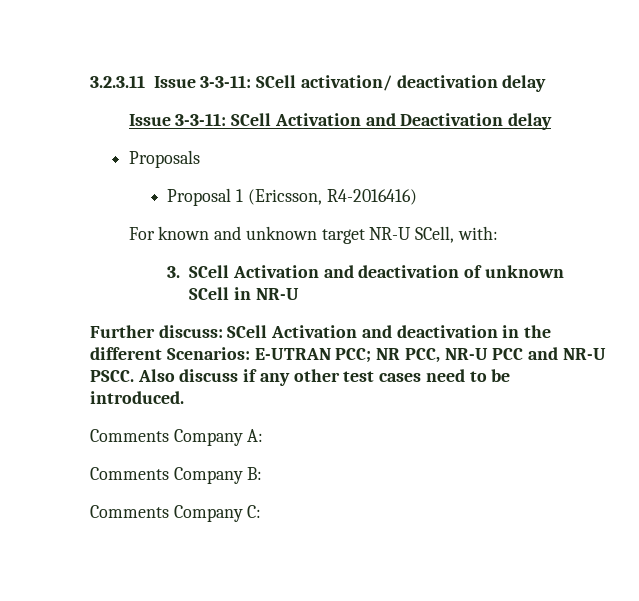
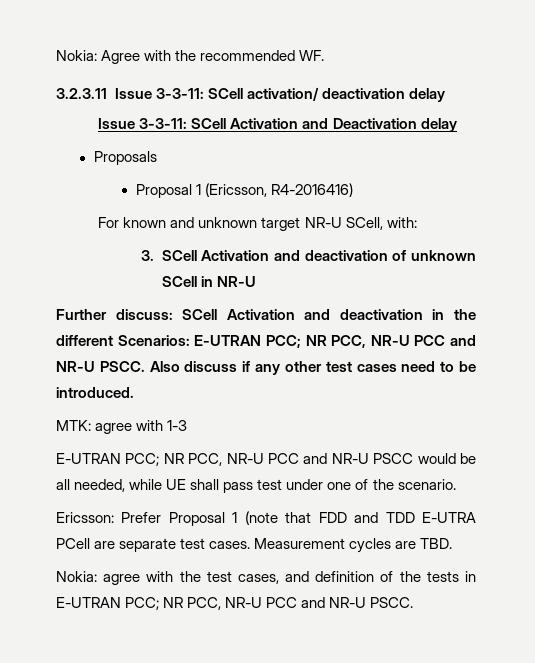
(90, 81) none -> [56,50,325,64] Nokia: Agree with the recommended WF. //
[90,429,264,446] [90,467,263,484] [90,505,262,522] Comments Company A: // Comments Company B: // Comments Company C: -> [56,420,188,434] [56,453,476,466] [56,479,456,493] [56,511,477,526] [56,538,453,553] [56,571,477,585] [56,597,414,610] MTK: agree with 1-3 // E-UTRAN PCC; NR PCC, NR-U PCC and NR-U PSCC would be all needed, while UE shall pass test under one of the scenario. // Ericsson: Prefer Proposal 1 (note that FDD and TDD E-UTRA PCell are separate test cases. Measurement cycles are TBD. // Nokia: agree with the test cases, and definition of the tests in E-UTRAN PCC; NR PCC, NR-U PCC and NR-U PSCC.

